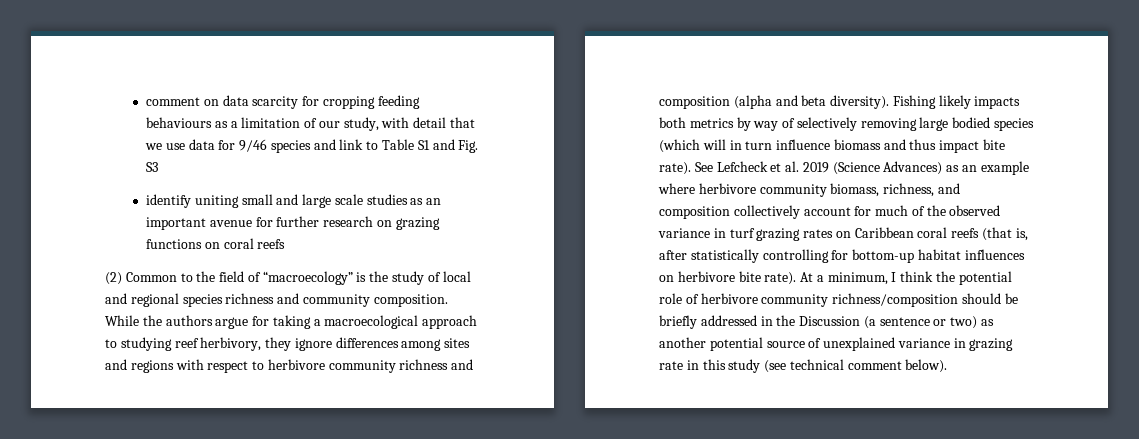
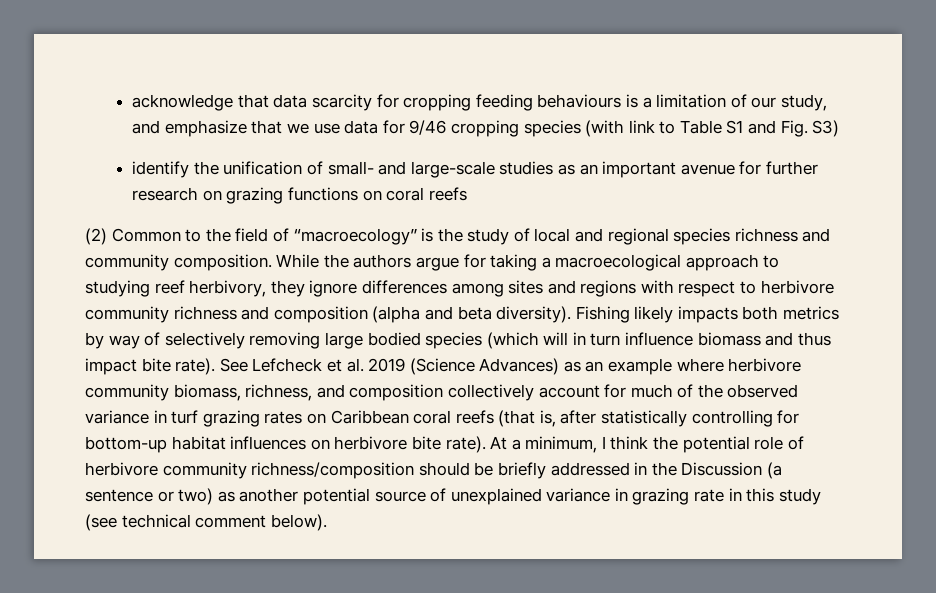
[145,97,219,106] comment on -> [132,94,269,111] acknowledge that
[214,121,228,128] as -> [625,94,638,108] is
[381,117,447,128] with detail -> [132,120,247,137] and emphasize
[270,139,336,153] species and -> [450,120,625,137] cropping species (with
[145,162,158,172] S3 -> [812,120,840,137] S3)
[194,194,363,208] uniting small and large scale -> [193,161,495,178] the unification of small- and large-scale

